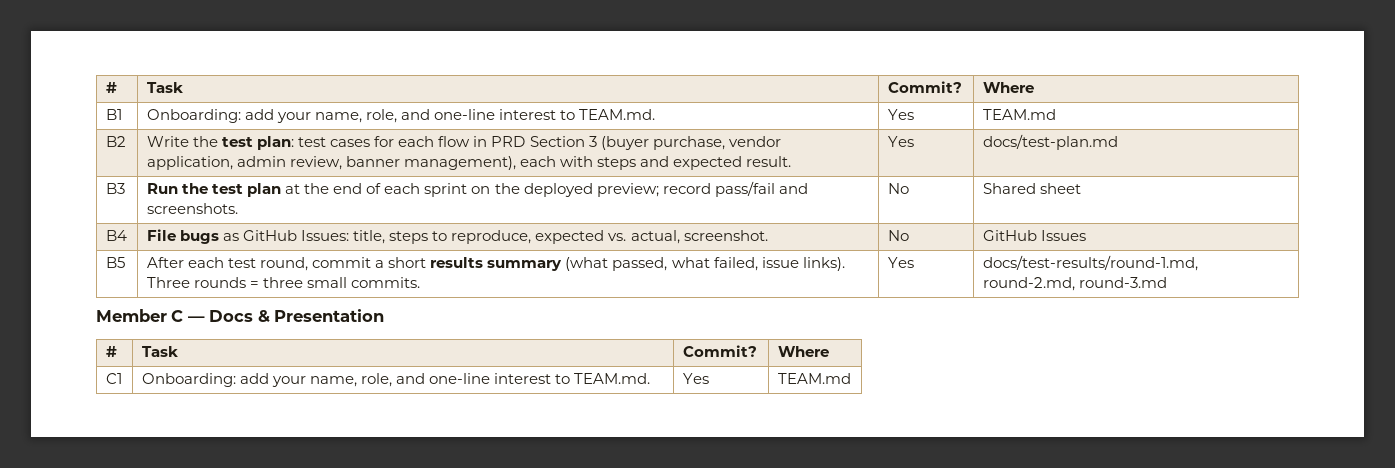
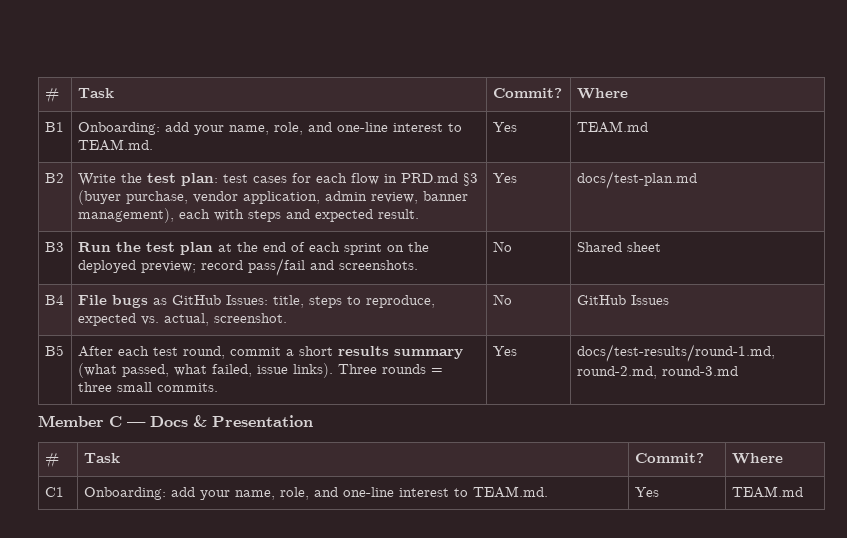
[491,136,597,147] PRD Section 3 -> [400,173,478,186] PRD.md §3

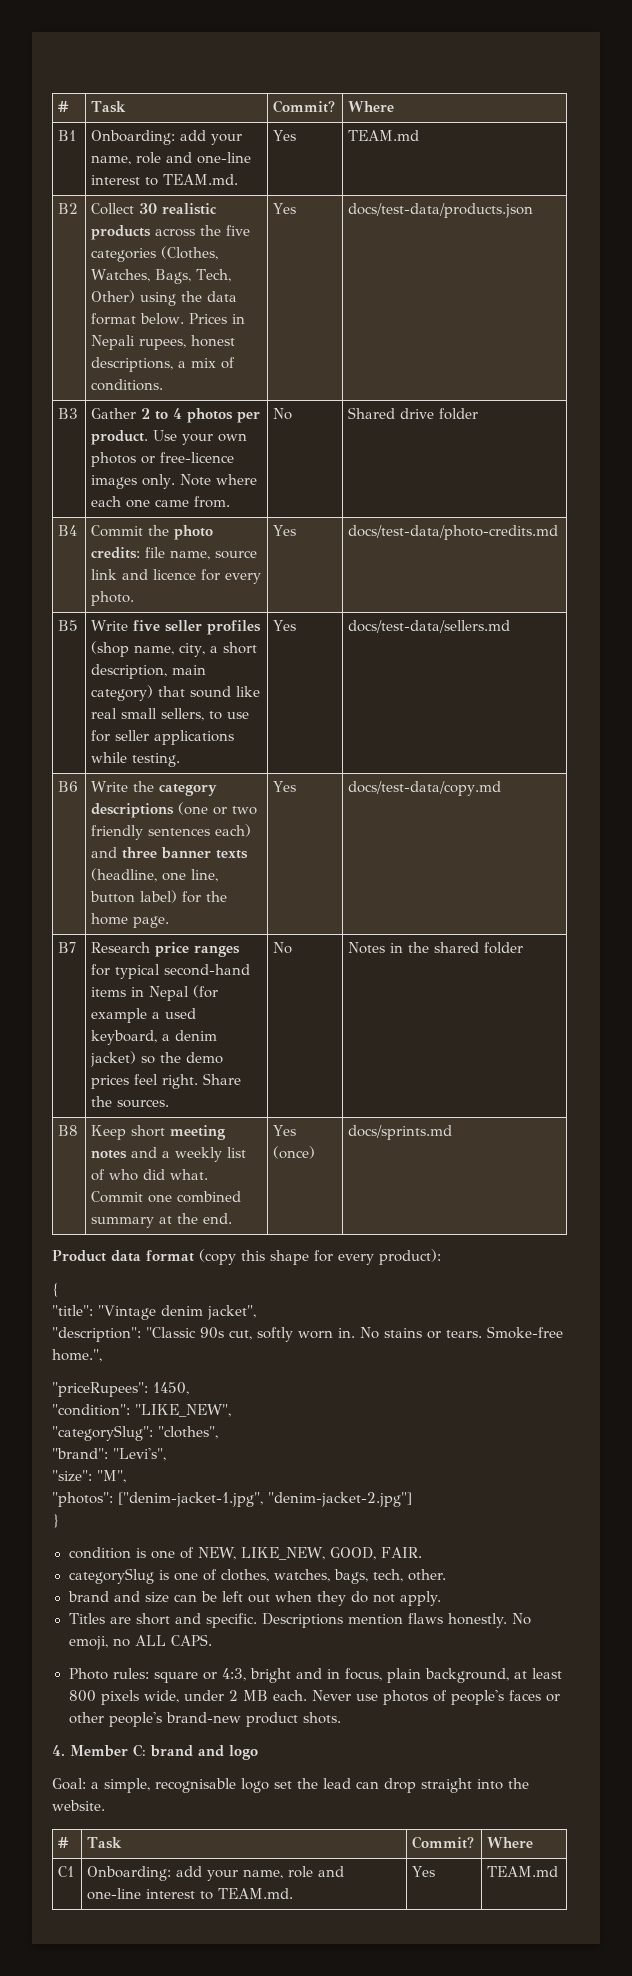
[273,122,303,135] role, -> [136,152,162,164] role
[77,173,478,186] [77,190,468,205] [77,208,419,223] [492,173,517,183] [576,171,697,189] Write the test plan: test cases for each flow in PRD.md §3 (buyer purchase, vendor application, admin review, banner management), each with steps and expected result. | Yes | docs/test-plan.md -> [91,203,218,215] [91,225,251,240] [91,246,219,262] [91,269,232,284] [91,290,238,306] [91,313,246,325] [91,335,236,350] [91,357,236,372] [91,379,164,391] [273,203,297,214] [348,203,534,218] Collect 30 realistic products across the five categories (Clothes, Watches, Bags, Tech, Other) using the data format below. Prices in Nepali rupees, honest descriptions, a mix of conditions. | Yes | docs/test-data/products.json
[77,242,429,255] [77,258,418,276] Run the test plan at the end of each sprint on the deployed preview; record pass/fail and screenshots. -> [91,408,261,423] [91,430,248,445] [91,452,235,467] [91,474,258,489] [91,496,231,508] Gather 2 to 4 photos per product. Use your own photos or free-licence images only. Note where each one came from.
[626,242,661,252] sheet -> [400,408,479,420] drive folder
[77,295,435,308] [77,313,287,326] [492,294,512,305] [576,295,669,305] [44,345,64,356] [77,346,463,359] [77,363,443,378] [77,382,218,392] [492,346,517,356] [576,344,775,362] [576,366,738,379] [38,415,313,427] File bugs as GitHub Issues: title, steps to reproduce, expected vs. actual, screenshot. | No | GitHub Issues // B5 | After each test round, commit a short results summary (what passed, what failed, issue links). Three rounds = three small commits. | Yes | docs/test-results/round-1.md, round-2.md, round-3.md // Member C — Docs & Presentation -> [91,525,214,540] [91,547,258,560] [91,569,262,584] [91,591,135,606] [273,525,297,536] [348,525,559,540] [58,620,79,631] [91,620,262,635] [91,641,258,657] [91,664,207,679] [91,685,261,701] [91,708,250,721] [91,730,235,745] [91,752,181,767] [273,620,297,631] [348,620,511,633] [58,781,79,792] [91,781,218,796] [91,802,258,818] [91,824,252,840] [91,847,249,859] [91,868,219,882] [90,890,228,903] [91,913,170,928] [273,781,297,792] [348,781,502,796] [58,942,77,953] [91,942,241,957] [91,964,251,979] [91,985,219,1001] [91,1008,197,1023] [91,1030,218,1045] [90,1051,224,1067] [91,1073,242,1089] [91,1096,170,1108] [273,942,293,954] [348,942,524,954] [58,1125,79,1136] [91,1125,227,1140] [91,1147,247,1162] [91,1169,209,1181] [91,1191,242,1203] [91,1213,233,1228] [273,1125,297,1136] [273,1146,316,1159] [348,1125,453,1140] [52,1249,441,1265] [52,1283,60,1297] [52,1305,256,1320] [52,1326,563,1342] [52,1349,102,1362] [52,1382,189,1397] [52,1404,231,1417] [52,1425,218,1441] [52,1448,166,1461] [52,1470,126,1483] [52,1492,412,1507] [52,1514,60,1528] [68,1547,423,1560] [68,1568,447,1584] [67,1591,442,1606] [68,1613,532,1628] [68,1634,212,1650] [68,1668,562,1683] [68,1690,560,1705] [68,1712,341,1727] [52,1744,258,1760] [52,1778,529,1793] [52,1800,105,1811] Commit the photo credits: file name, source link and licence for every photo. | Yes | docs/test-data/photo-credits.md // B5 | Write five seller profiles (shop name, city, a short description, main category) that sound like real small sellers, to use for seller applications while testing. | Yes | docs/test-data/sellers.md // B6 | Write the category descriptions (one or two friendly sentences each) and three banner texts (headline, one line, button label) for the home page. | Yes | docs/test-data/copy.md // B7 | Research price ranges for typical second-hand items in Nepal (for example a used keyboard, a denim jacket) so the demo prices feel right. Share the sources. | No | Notes in the shared folder // B8 | Keep short meeting notes and a weekly list of who did what. Commit one combined summary at the end. | Yes (once) | docs/sprints.md // Product data format (copy this shape for every product): // { // "title": "Vintage denim jacket", // "description": "Classic 90s cut, softly worn in. No stains or tears. Smoke-free home.", // "priceRupees": 1450, // "condition": "LIKE_NEW", // "categorySlug": "clothes", // "brand": "Levi's", // "size": "M", // "photos": ["denim-jacket-1.jpg", "denim-jacket-2.jpg"] // } // condition is one of NEW, LIKE_NEW, GOOD, FAIR. // categorySlug is one of clothes, watches, bags, tech, other. // brand and size can be left out when they do not apply. // Titles are short and specific. Descriptions mention flaws honestly. No emoji, no ALL CAPS. // Photo rules: square or 4:3, bright and in focus, plain background, at least 800 pixels wide, under 2 MB each. Never use photos of people's faces or other people's brand-new product shots. // 4. Member C: brand and logo // Goal: a simple, recognisable logo set the lead can drop straight into the website.
[279,487,309,500] role, -> [288,1866,314,1878] role

